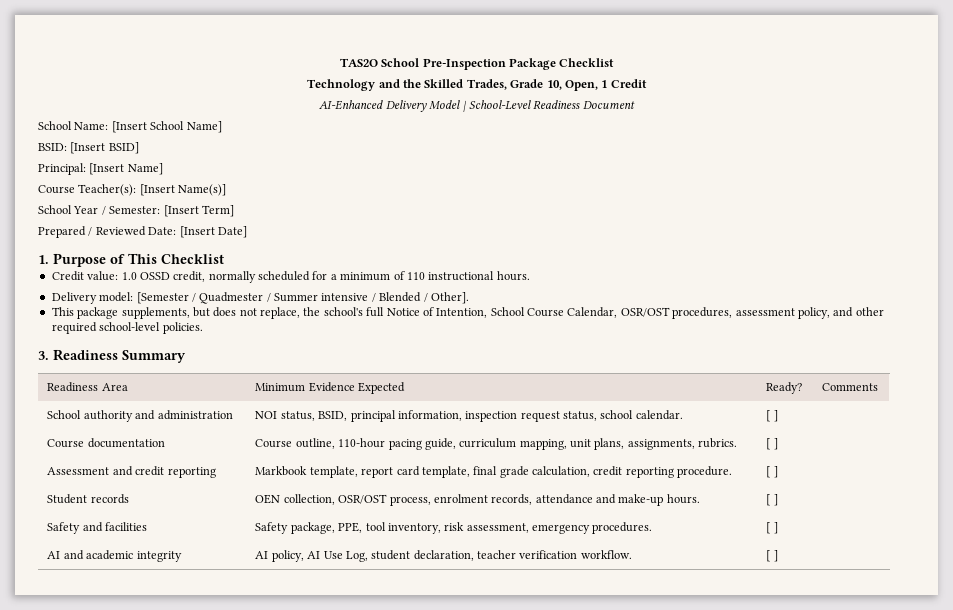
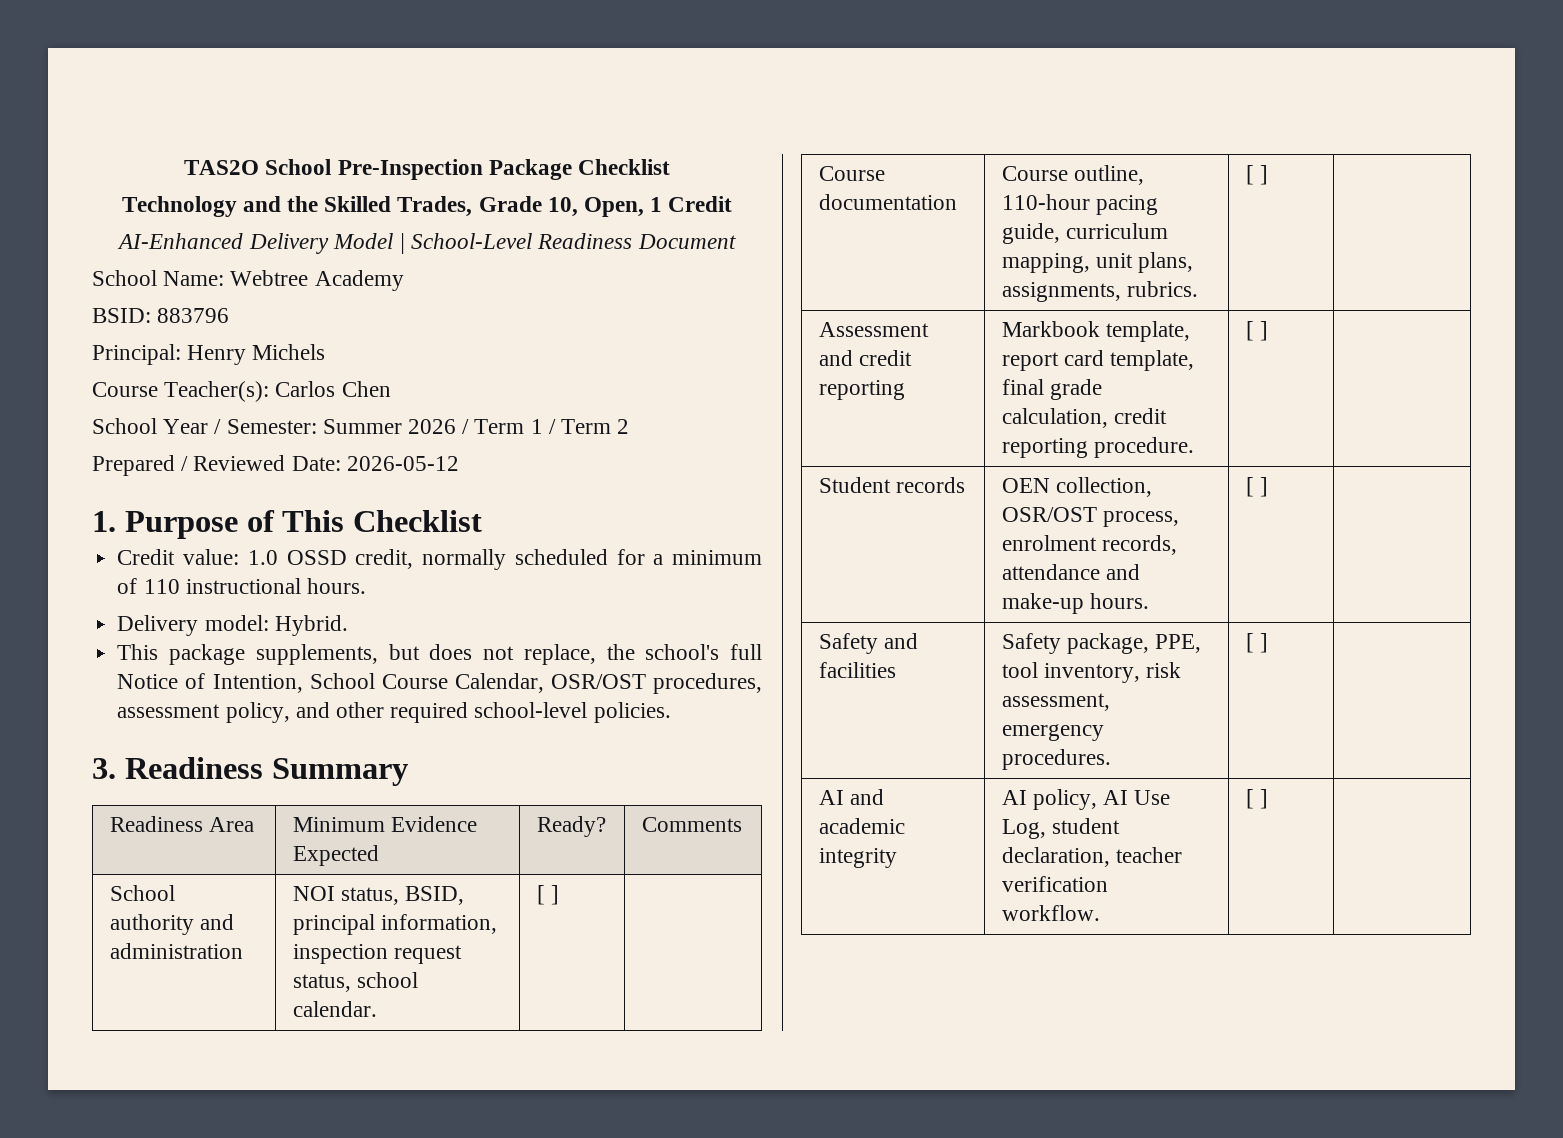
[111,121,222,133] [Insert School Name] -> [230,270,404,291] Webtree Academy
[70,142,139,154] [Insert BSID] -> [157,308,230,323] 883796
[89,163,163,175] [Insert Name] -> [187,344,326,365] Henry Michels
[139,184,227,196] [Insert Name(s)] -> [275,381,391,397] Carlos Chen
[163,205,234,217] [Insert Term] -> [322,419,630,434] Summer 2026 / Term 1 / Term 2
[179,226,247,238] [Insert Date] -> [346,456,459,471] 2026-05-12
[136,292,469,304] [Semester / Quadmester / Summer intensive / Blended / Other]. -> [274,615,348,636] Hybrid.

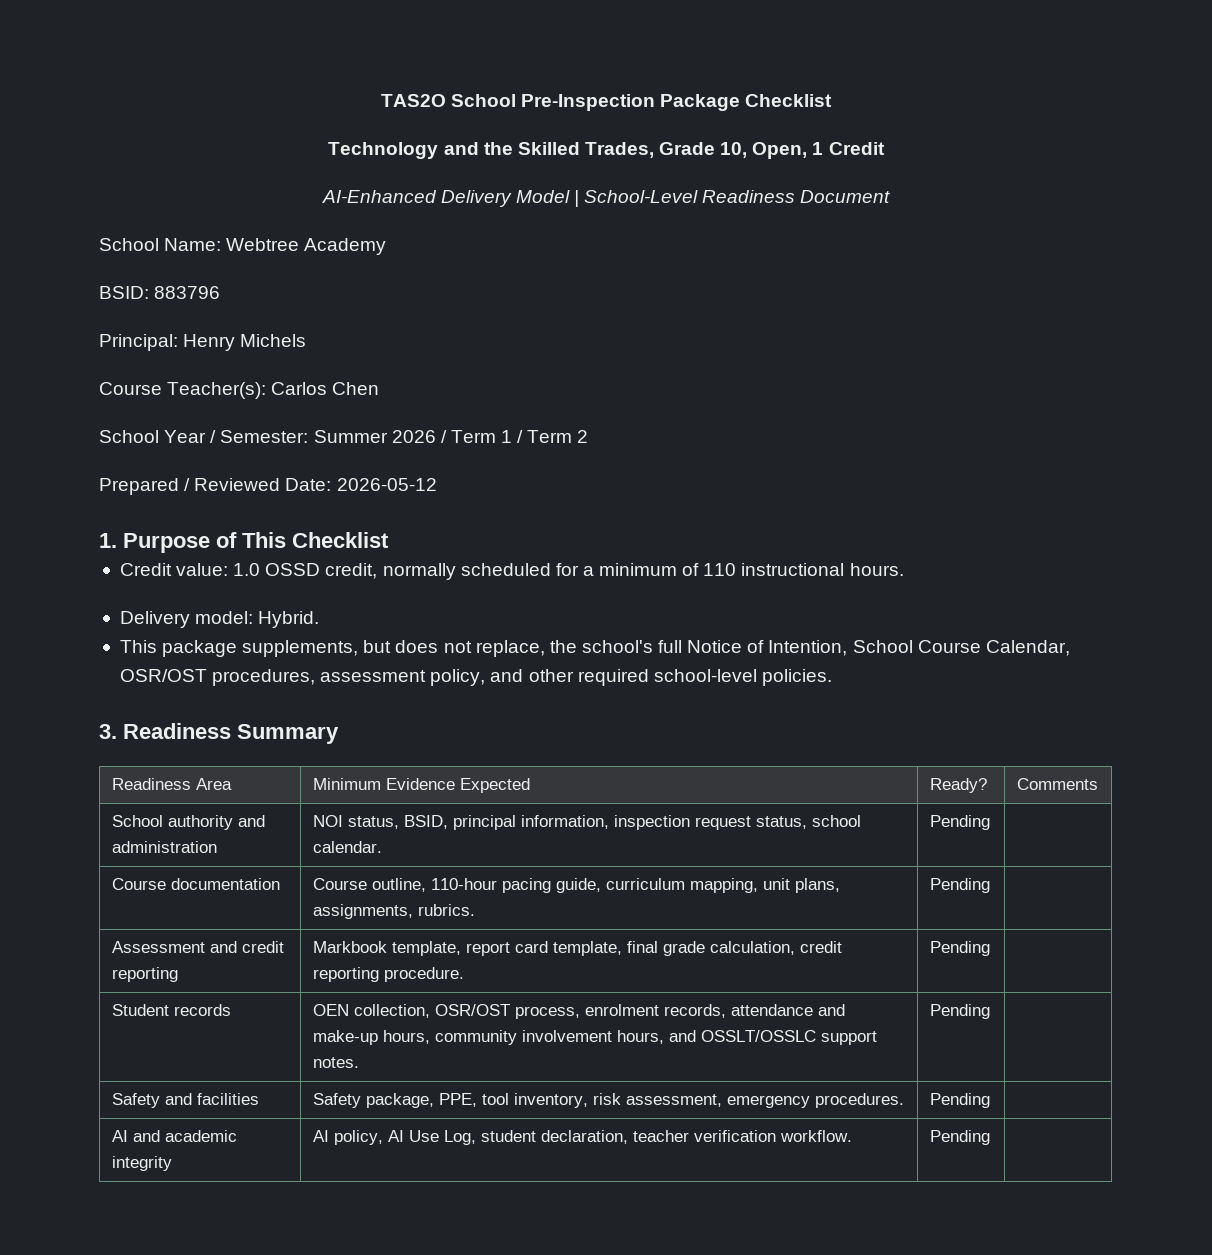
[536,885,559,905] [ ] -> [929,815,990,830] Pending
[1245,165,1268,185] [ ] -> [929,878,990,893] Pending
[1245,321,1268,341] [ ] -> [929,941,990,956] Pending
[1089,593,1149,609] [1245,477,1268,497] hours. | [ ] -> [382,1030,877,1045] [312,1057,359,1068] [929,1004,990,1019] hours, community involvement hours, and OSSLT/OSSLC support notes. | Pending
[1245,633,1268,653] [ ] -> [929,1093,990,1108] Pending
[1245,789,1268,809] [ ] -> [929,1130,990,1145] Pending

